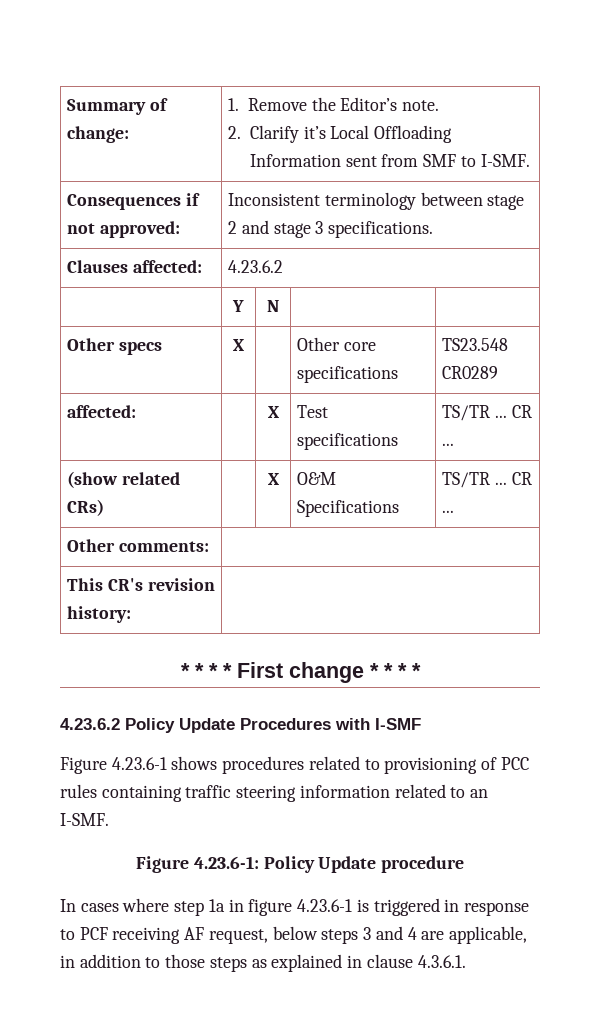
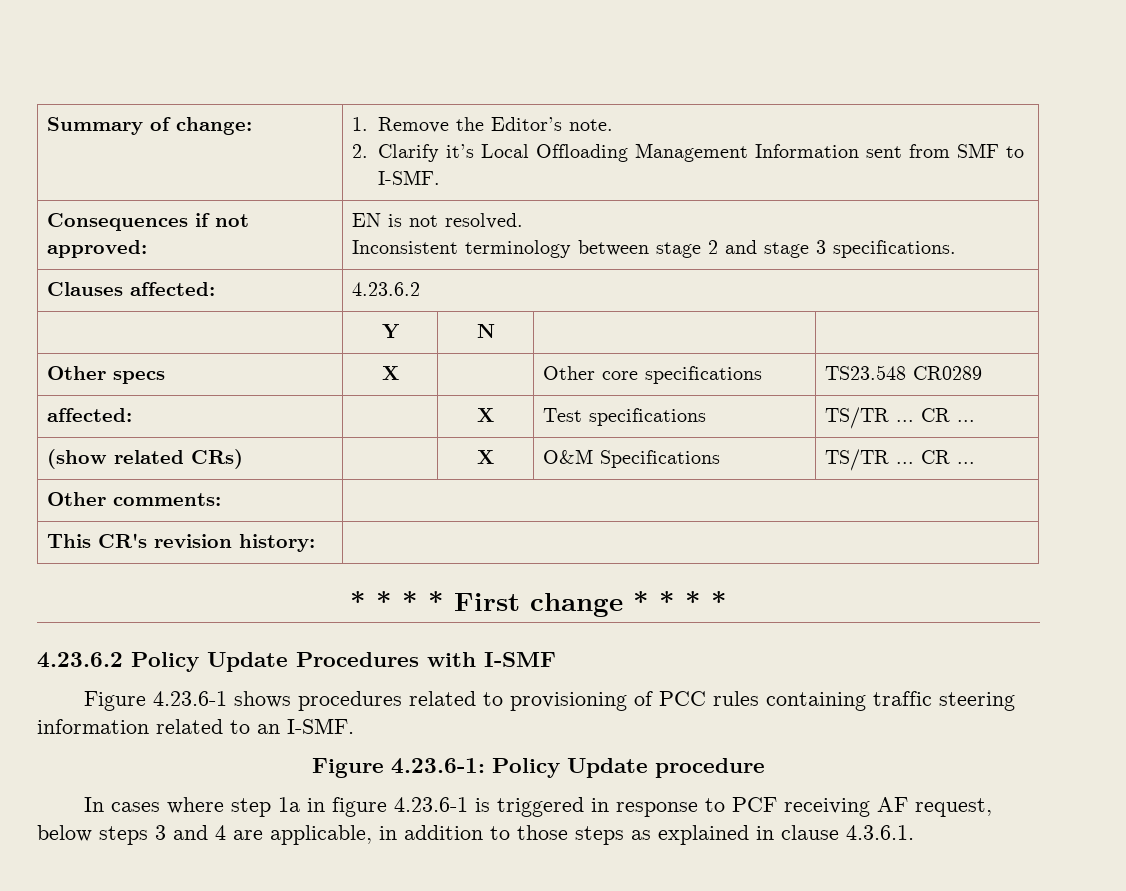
(453, 134) none -> [634,143,748,162] Management
(180, 229) none -> [352,213,524,229] EN is not resolved. //

